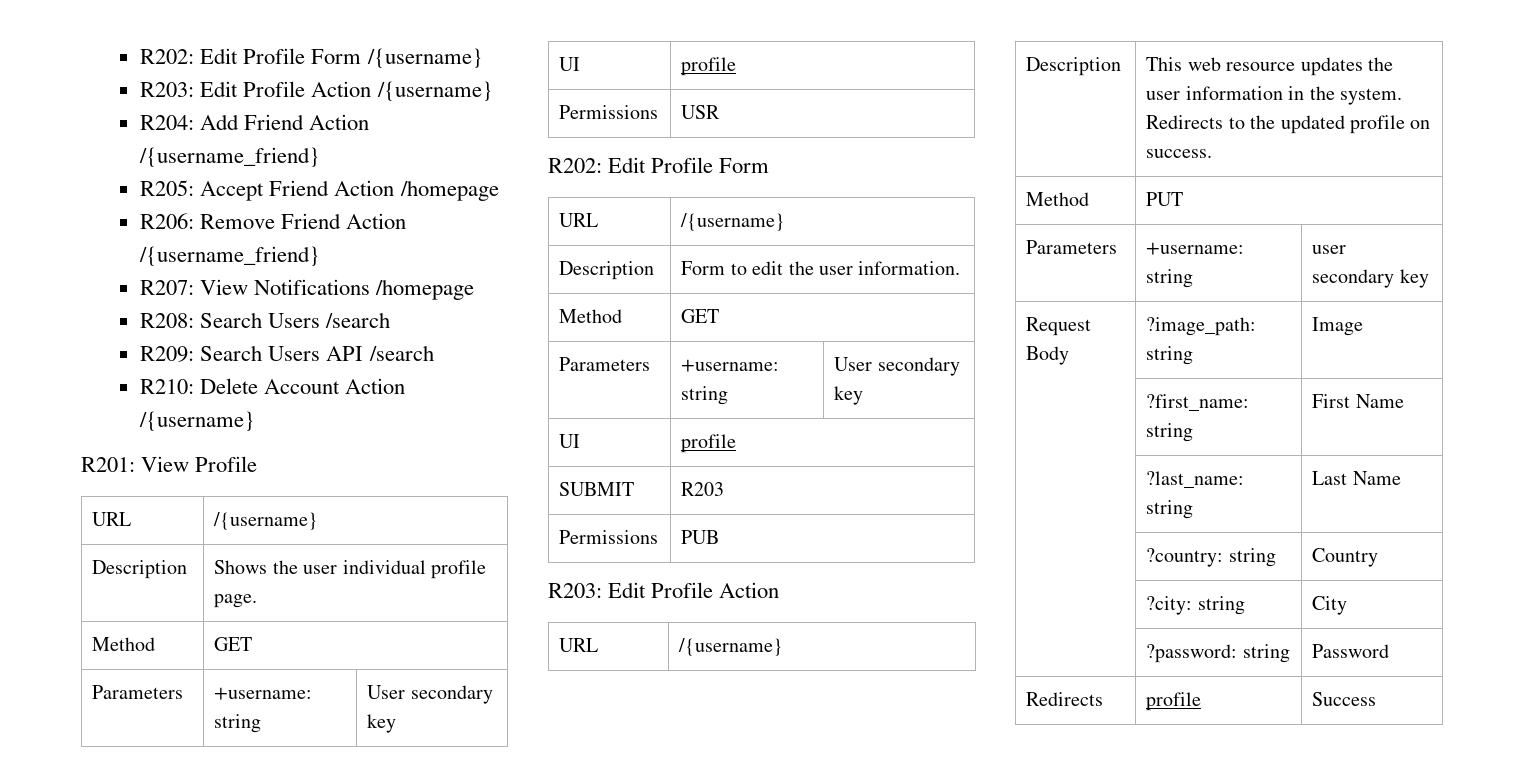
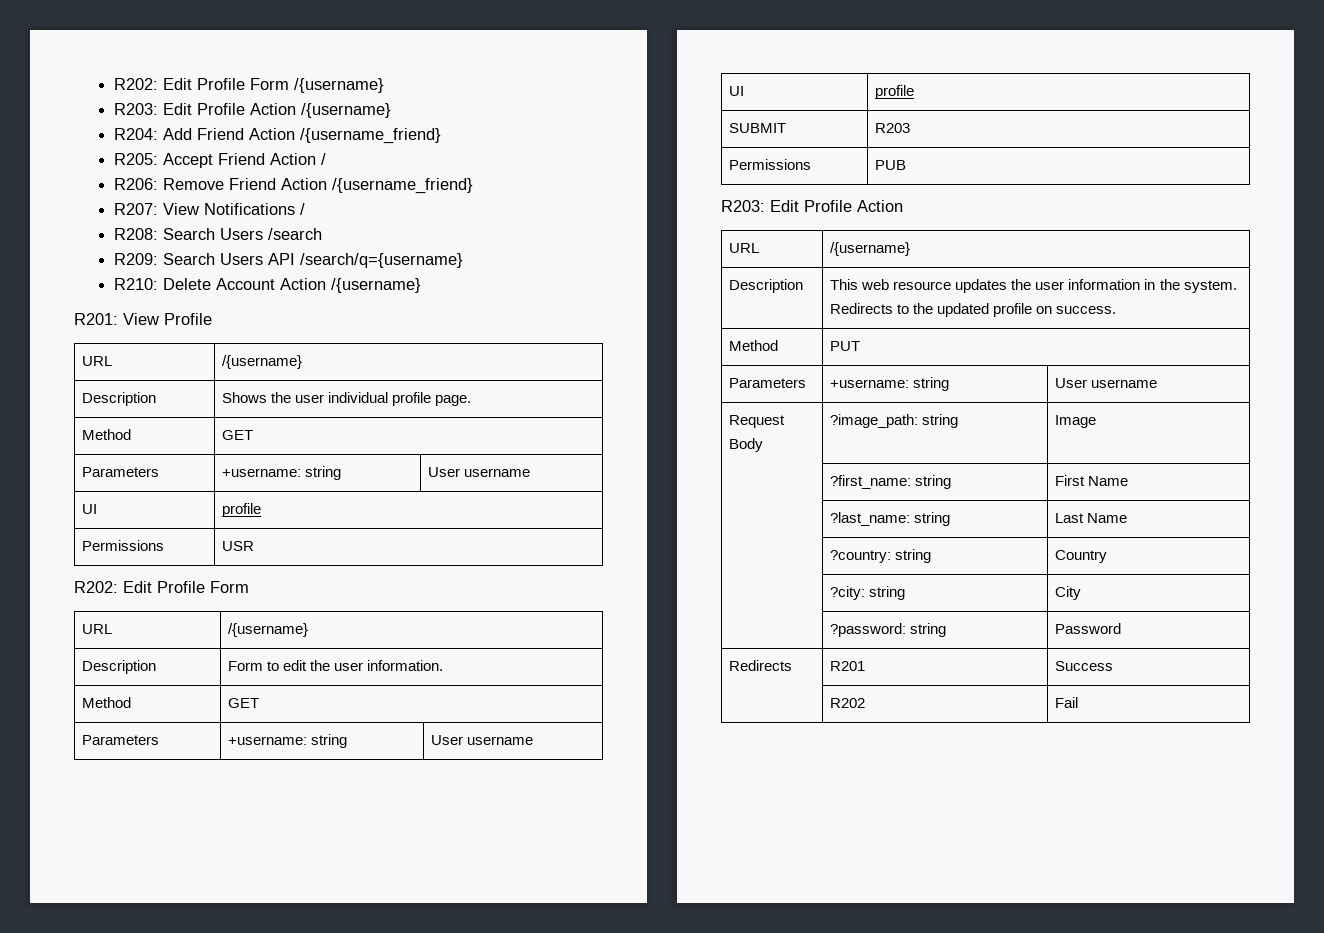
[399,180,499,201] /homepage -> [321,153,327,165] /
[375,279,475,300] /homepage -> [300,203,306,215] /
[368,345,434,361] /search -> [300,253,464,268] /search/q={username}
[410,685,493,704] [367,714,397,733] secondary key -> [464,468,531,477] username
[877,357,960,376] [834,386,864,405] secondary key -> [467,736,534,745] username
[1312,245,1347,254] [1312,269,1429,288] user secondary key -> [1055,378,1158,388] User username
[1146,692,1202,711] profile -> [830,661,866,671] R201
(1377, 699) none -> [830,698,866,708] [1055,697,1079,708] // | R202 | Fail

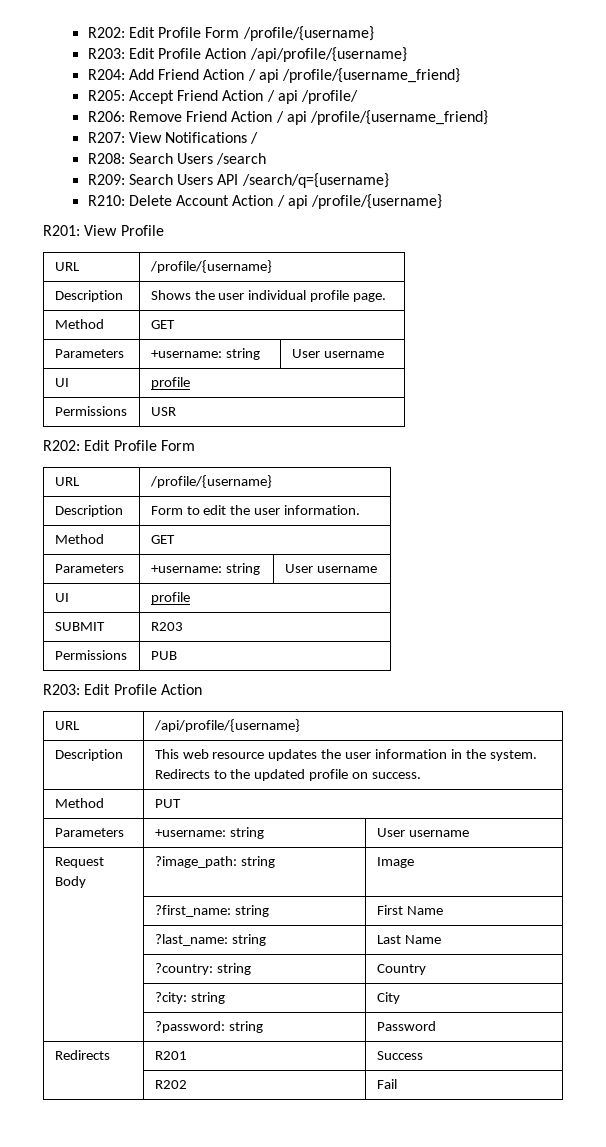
[114,78,385,93] [114,103,392,118] R202: Edit Profile Form /{username} // R203: Edit Profile Action /{username} -> [87,26,374,41] [87,47,407,62] R202: Edit Profile Form /profile/{username} // R203: Edit Profile Action /api/profile/{username}
[300,128,442,144] /{username_friend} -> [247,68,461,83] / api /profile/{username_friend}
(327, 159) none -> [278,90,359,104] api /profile/
[332,178,474,194] /{username_friend} -> [275,110,489,125] / api /profile/{username_friend}
[331,278,422,293] /{username} -> [276,194,443,209] / api /profile/{username}
[222,355,303,369] /{username} -> [149,260,272,273] /profile/{username}
[228,623,309,637] /{username} -> [149,475,272,488] /profile/{username}
[830,242,911,256] /{username} -> [153,719,300,732] /api/profile/{username}

